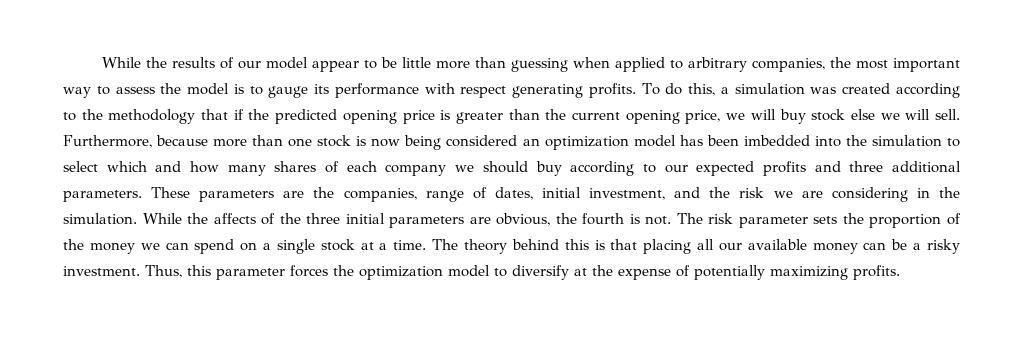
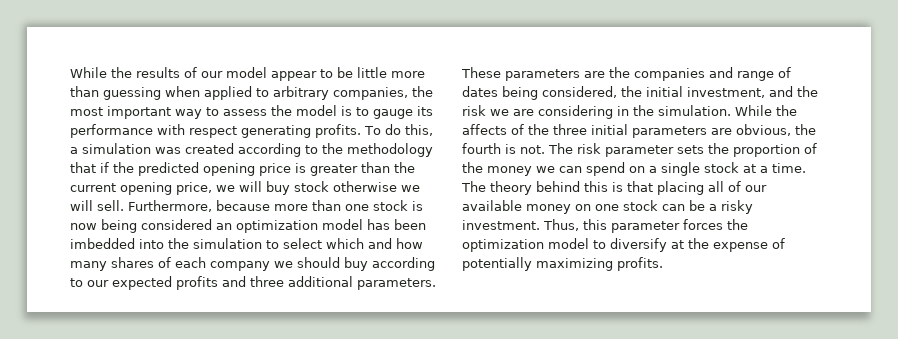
[850,109,875,120] else -> [333,181,397,192] otherwise
[343,187,533,202] companies, range of dates, -> [634,67,791,81] [462,86,642,100] companies and range of dates being considered, the
(715, 244) none -> [728,181,741,192] of
(858, 248) none -> [575,200,658,211] on one stock

